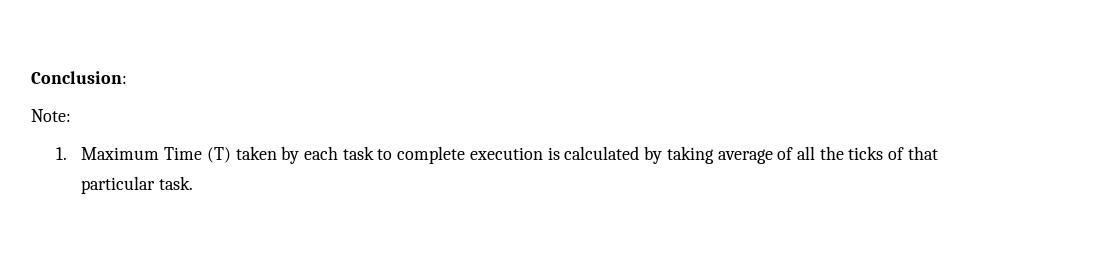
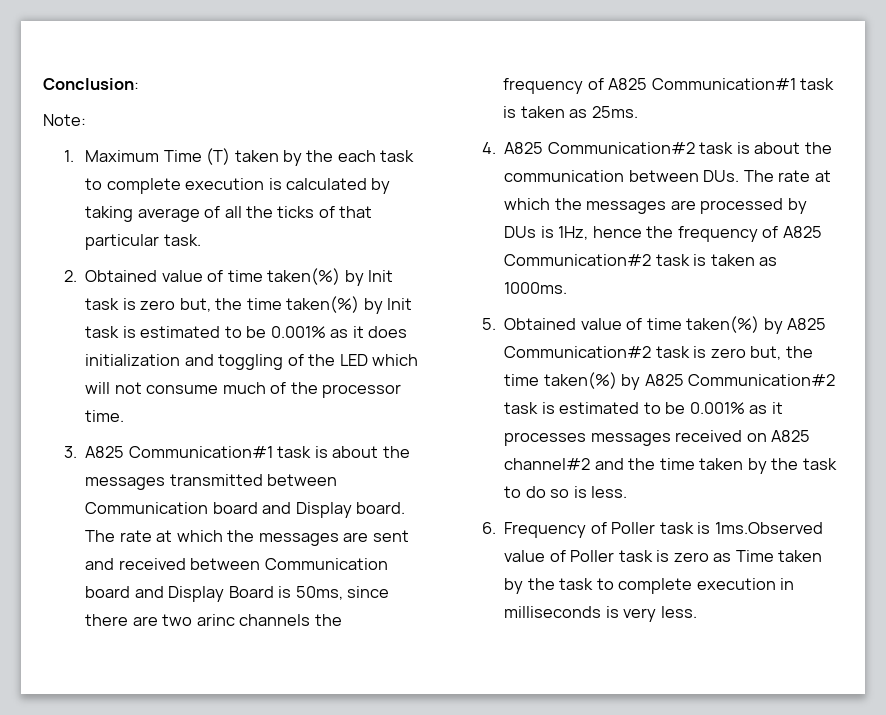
(300, 155) none -> [306,150,334,162] the
(194, 183) none -> [64,268,394,286] [85,296,412,314] [85,326,407,338] [85,354,419,370] [85,382,402,398] [85,410,125,422] [64,446,410,458] [85,474,338,490] [85,502,406,518] [85,530,409,546] [85,558,388,570] [85,586,390,602] [85,614,342,626] [503,78,835,94] [503,106,638,118] [482,142,832,154] [504,170,831,182] [504,198,807,214] [504,226,822,242] [504,254,778,266] [504,282,568,294] [482,316,827,334] [504,346,813,360] [504,372,836,390] [504,402,783,414] [504,430,811,446] [504,458,837,474] [504,486,628,498] [482,522,823,538] [504,550,822,562] [504,578,795,594] [504,606,697,622] // 2. Obtained value of time taken(%) by Init task is zero but, the time taken(%) by Init task is estimated to be 0.001% as it does initialization and toggling of the LED which will not consume much of the processor time. // 3. A825 Communication#1 task is about the messages transmitted between Communication board and Display board. The rate at which the messages are sent and received between Communication board and Display Board is 50ms, since there are two arinc channels the frequency of A825 Communication#1 task is taken as 25ms. // 4. A825 Communication#2 task is about the communication between DUs. The rate at which the messages are processed by DUs is 1Hz, hence the frequency of A825 Communication#2 task is taken as 1000ms. // 5. Obtained value of time taken(%) by A825 Communication#2 task is zero but, the time taken(%) by A825 Communication#2 task is estimated to be 0.001% as it processes messages received on A825 channel#2 and the time taken by the task to do so is less. // 6. Frequency of Poller task is 1ms.Observed value of Poller task is zero as Time taken by the task to complete execution in milliseconds is very less.

